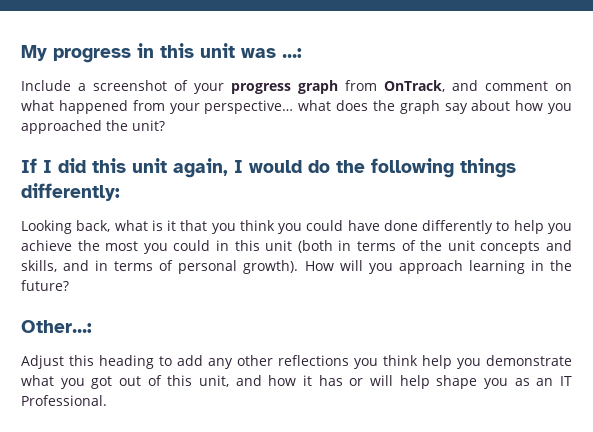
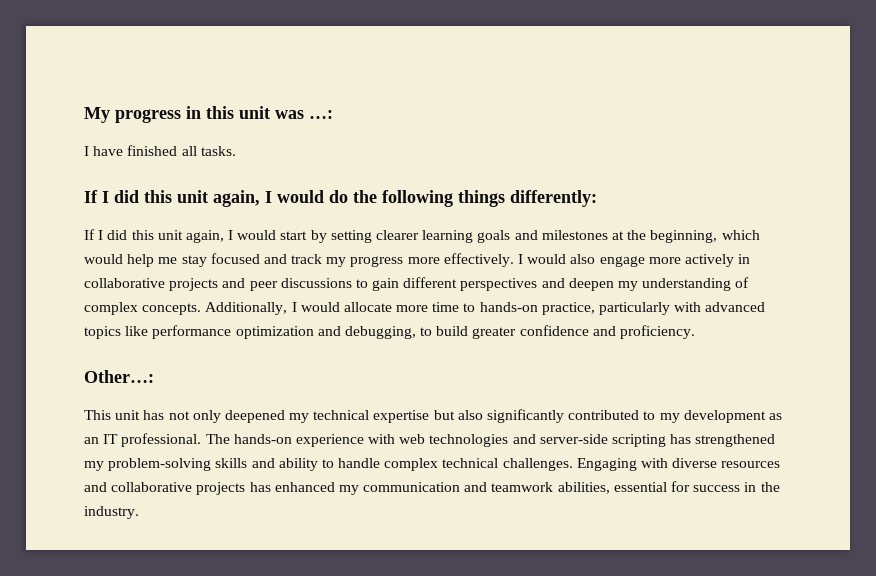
[21,80,572,94] [21,100,572,114] [21,120,165,134] Include a screenshot of your progress graph from OnTrack, and comment on what happened from your perspective… what does the graph say about how you approached the unit? -> [84,145,236,156] I have finished all tasks.
[21,220,572,234] [21,240,573,254] [21,260,573,274] [21,280,69,291] [21,320,92,333] [21,355,572,369] [21,375,573,389] [21,395,107,406] Looking back, what is it that you think you could have done differently to help you achieve the most you could in this unit (both in terms of the unit concepts and skills, and in terms of personal growth). How will you approach learning in the future? // Other…: // Adjust this heading to add any other reflections you think help you demonstrate what you got out of this unit, and how it has or will help shape you as an IT Professional. -> [84,229,760,243] [84,253,751,267] [84,277,750,291] [84,302,766,315] [84,325,696,339] [84,370,154,383] [84,409,782,423] [84,433,776,447] [84,458,781,471] [84,481,780,495] [84,506,139,519] If I did this unit again, I would start by setting clearer learning goals and milestones at the beginning, which would help me stay focused and track my progress more effectively. I would also engage more actively in collaborative projects and peer discussions to gain different perspectives and deepen my understanding of complex concepts. Additionally, I would allocate more time to hands-on practice, particularly with advanced topics like performance optimization and debugging, to build greater confidence and proficiency. // Other…: // This unit has not only deepened my technical expertise but also significantly contributed to my development as an IT professional. The hands-on experience with web technologies and server-side scripting has strengthened my problem-solving skills and ability to handle complex technical challenges. Engaging with diverse resources and collaborative projects has enhanced my communication and teamwork abilities, essential for success in the industry.

